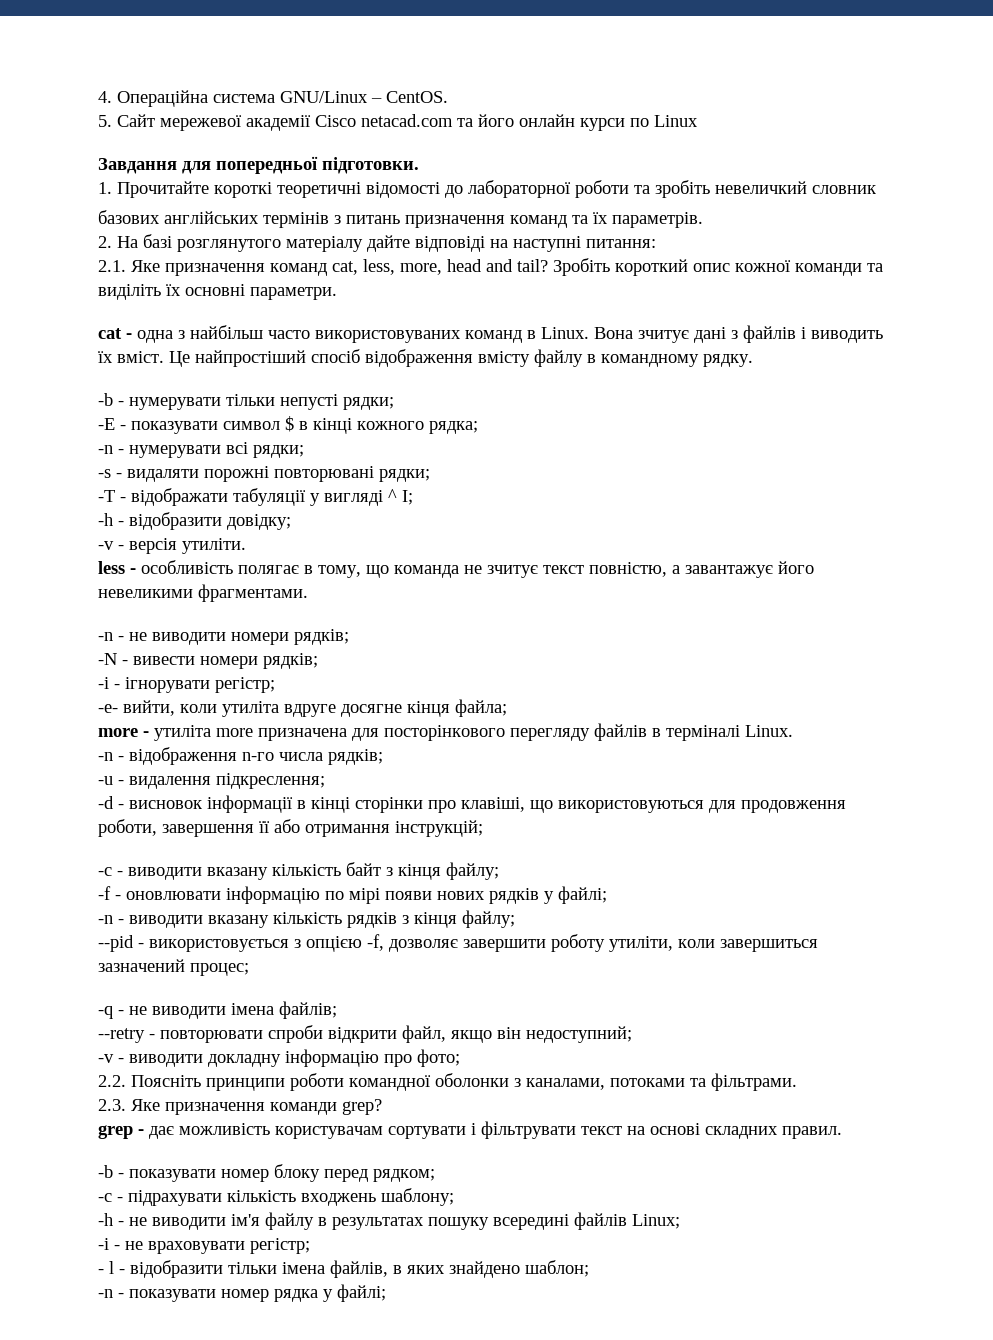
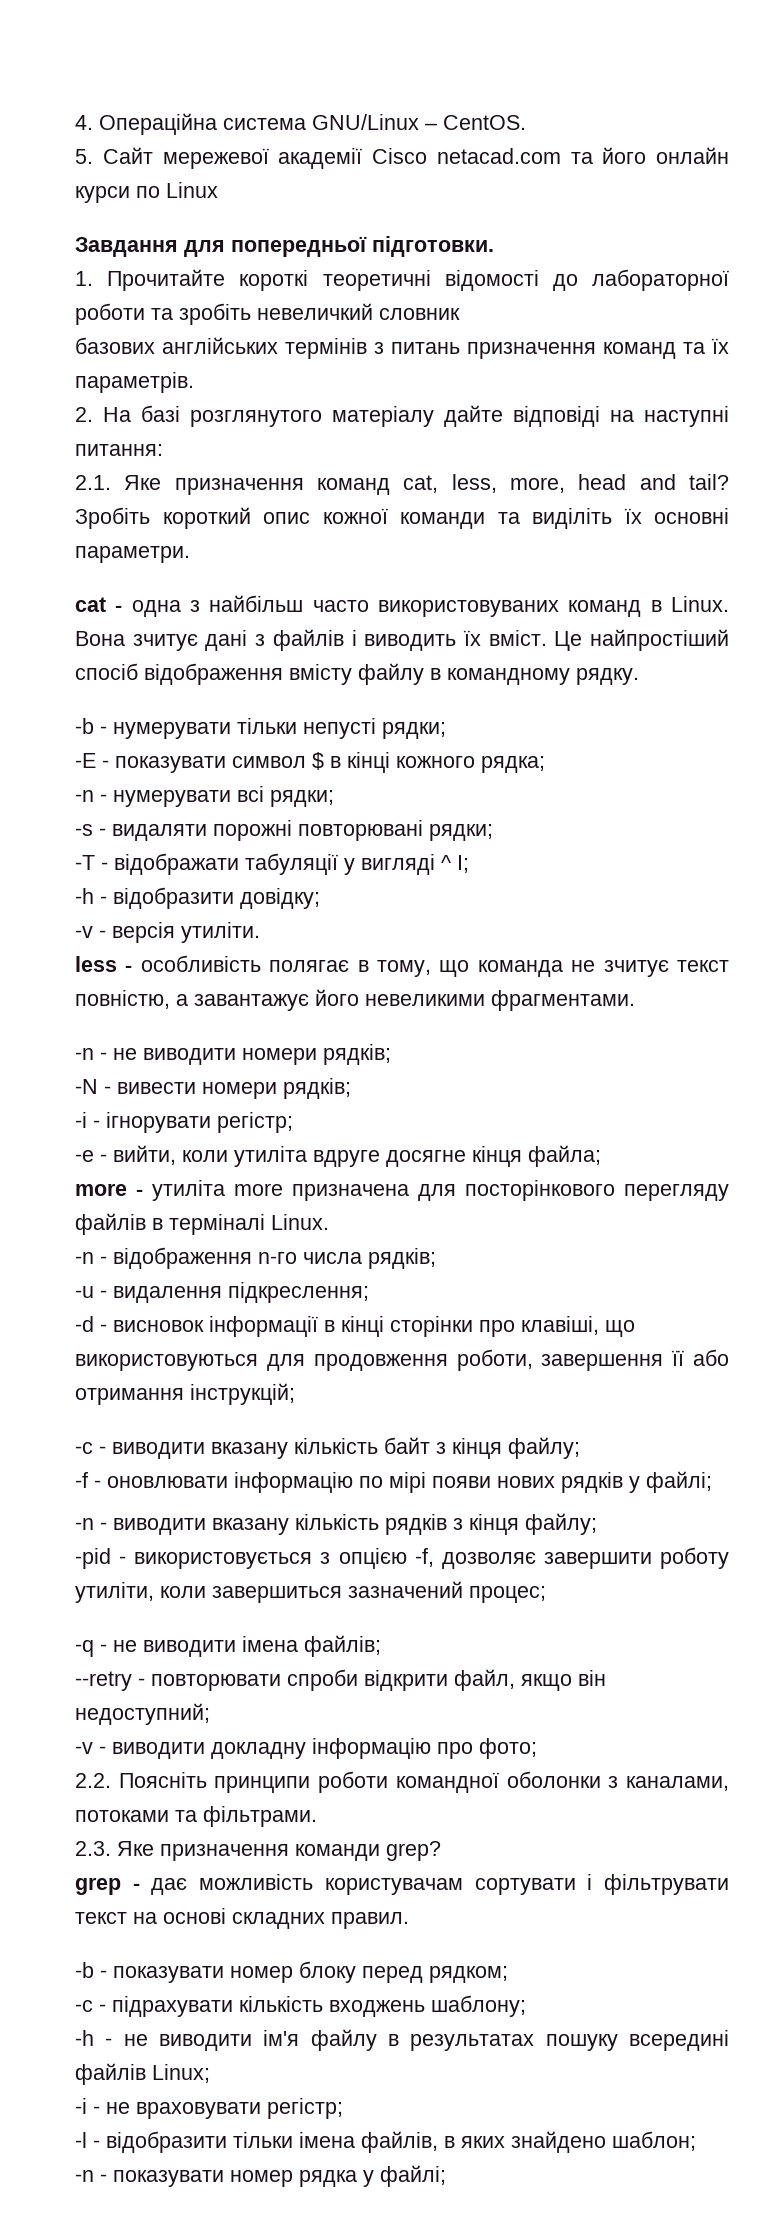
[98,704,118,713] -e- -> [75,1150,107,1162] -e -
[98,935,134,952] --pid -> [75,1548,111,1569] -pid
[98,1261,114,1274] - l -> [75,2132,87,2148] -l

